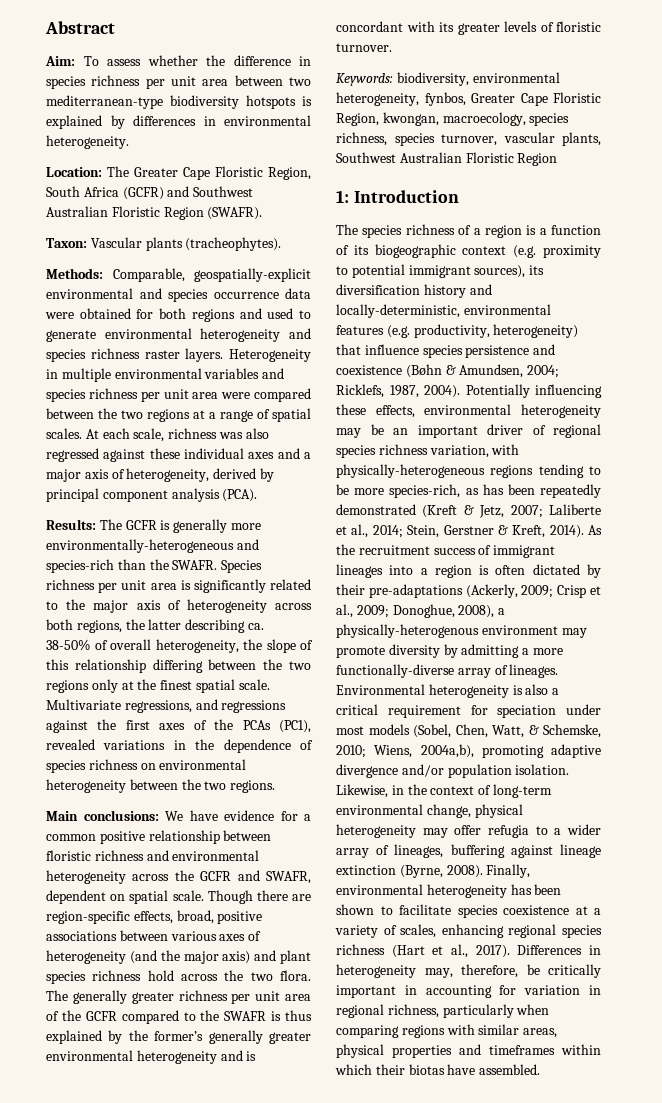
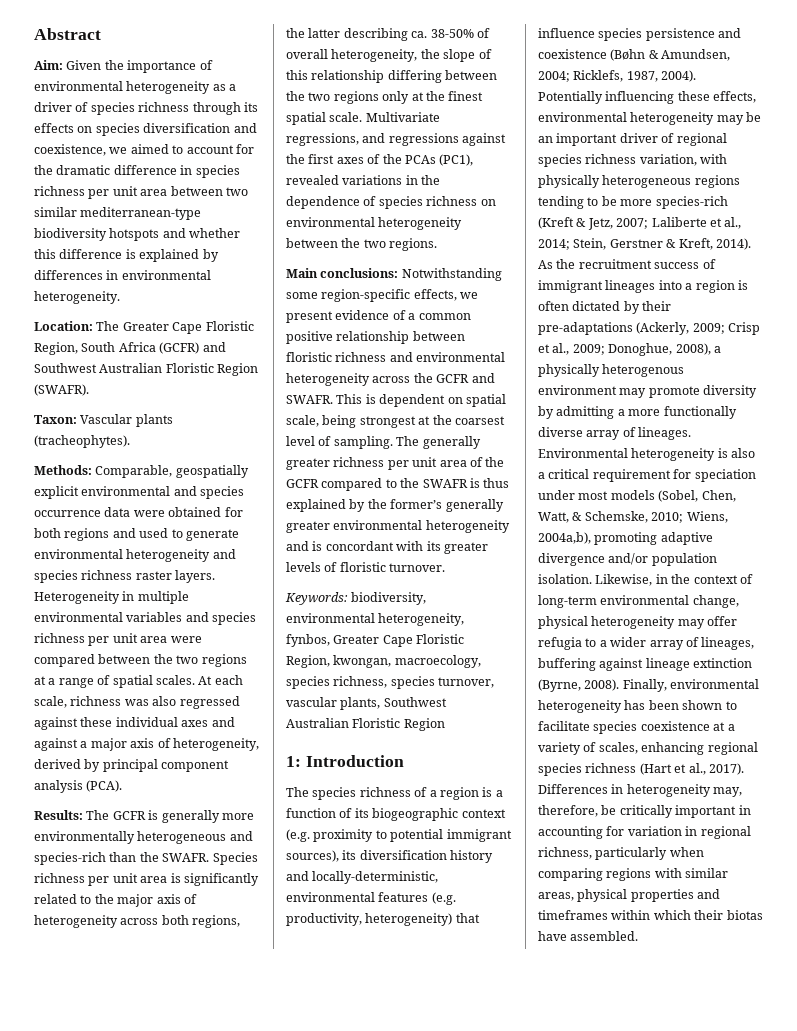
[83,55,225,66] To assess whether the -> [66,60,213,73] [34,81,237,94] [34,102,258,115] [34,123,257,136] [34,144,254,156] [34,165,111,175] Given the importance of environmental heterogeneity as a driver of species richness through its effects on species diversification and coexistence, we aimed to account for the dramatic
(311, 81) none -> [34,207,77,217] similar
(296, 102) none -> [162,228,241,238] [34,249,123,259] and whether this difference
[194,268,311,282] geospatially-explicit -> [175,465,249,478] [34,486,79,499] geospatially explicit
(300, 453) none -> [34,738,78,751] against
[46,539,234,553] environmentally-heterogeneous -> [34,831,227,844] environmentally heterogeneous
[165,810,298,821] We have evidence for -> [401,268,502,281] [286,289,479,302] [286,310,406,323] Notwithstanding some region-specific effects, we present evidence of
[266,871,311,884] [46,890,311,904] [46,910,263,924] [46,930,262,941] [46,950,311,964] [46,970,311,984] SWAFR, dependent on spatial scale. Though there are region-specific effects, broad, positive associations between various axes of heterogeneity (and the major axis) and plant species richness hold across the two flora. -> [286,394,506,407] [286,415,505,428] [286,436,393,449] SWAFR. This is dependent on spatial scale, being strongest at the coarsest level of sampling.
[336,464,485,478] physically-heterogeneous -> [538,175,692,188] physically heterogeneous
[389,484,601,498] [336,504,416,515] species-rich, as has been repeatedly demonstrated -> [655,196,728,209] species-rich
[336,624,479,638] physically-heterogenous -> [538,364,685,377] physically heterogenous
[336,664,454,678] functionally-diverse -> [663,406,737,419] [538,427,583,437] functionally diverse

